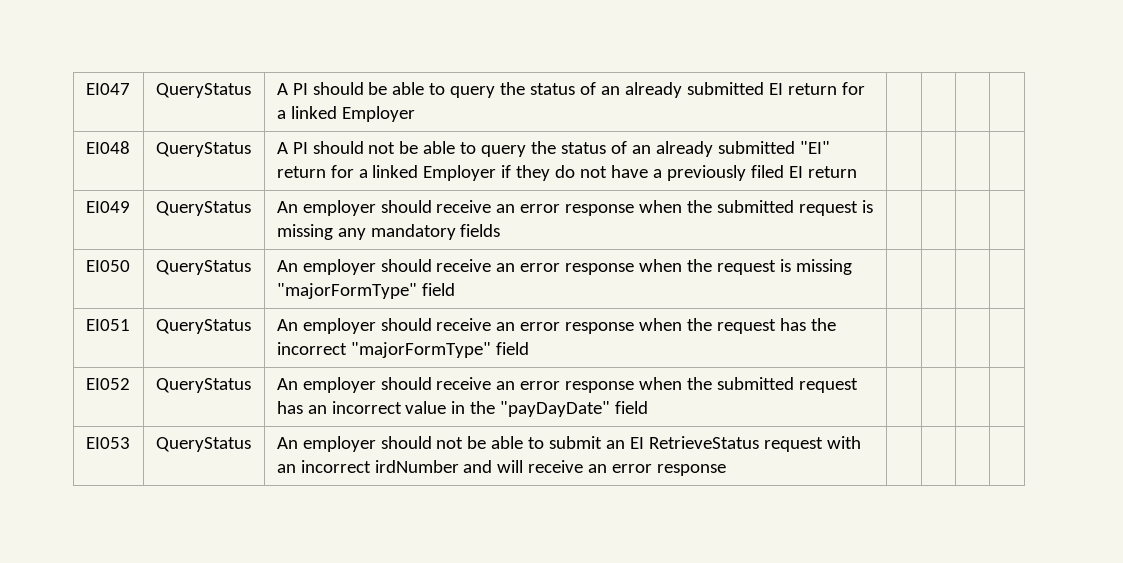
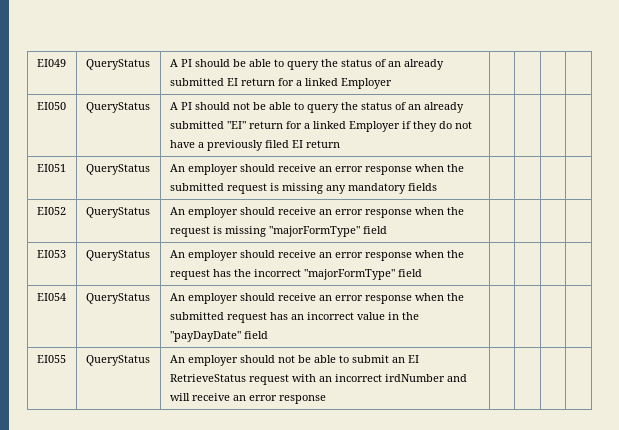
[85,83,130,95] EI047 -> [36,59,66,67] EI049
[85,141,130,154] EI048 -> [36,102,66,110] EI050
[85,201,130,213] EI049 -> [36,164,66,172] EI051
[85,260,130,272] EI050 -> [36,207,66,215] EI052
[85,319,130,331] EI051 -> [36,250,66,258] EI053
[85,378,130,390] EI052 -> [36,293,66,301] EI054
[85,437,130,449] EI053 -> [36,355,66,363] EI055

